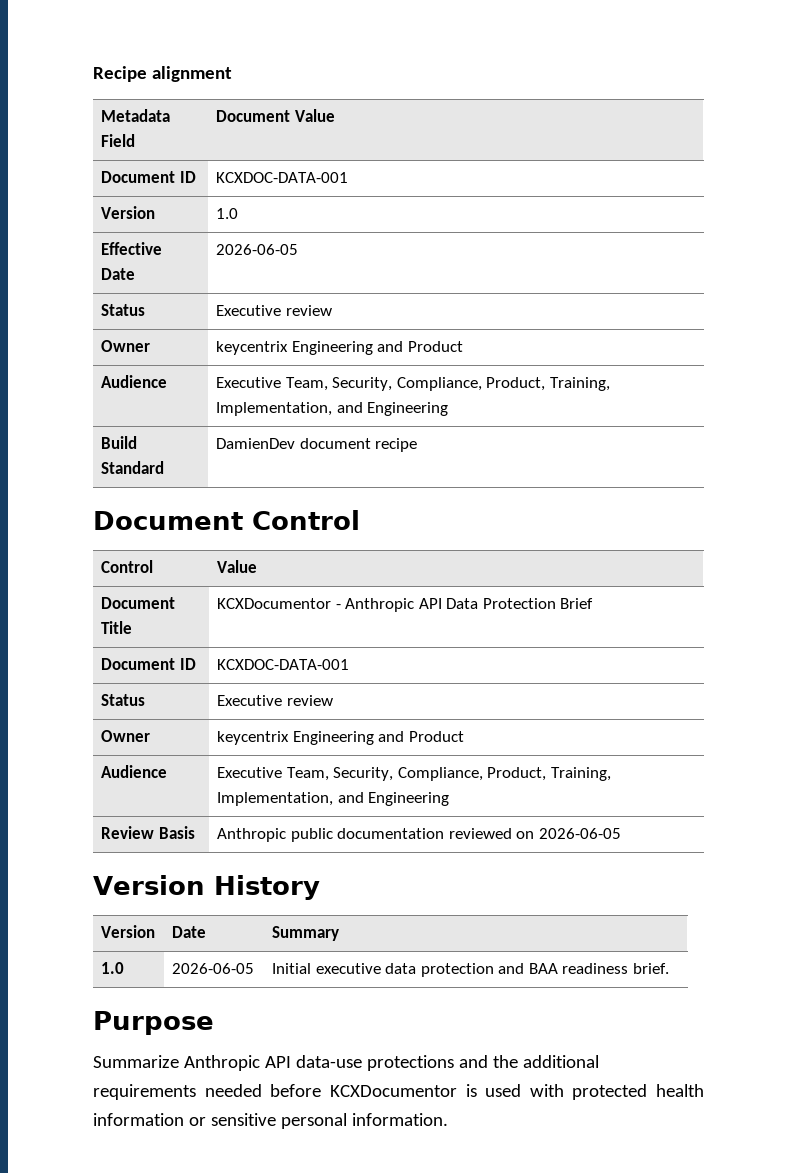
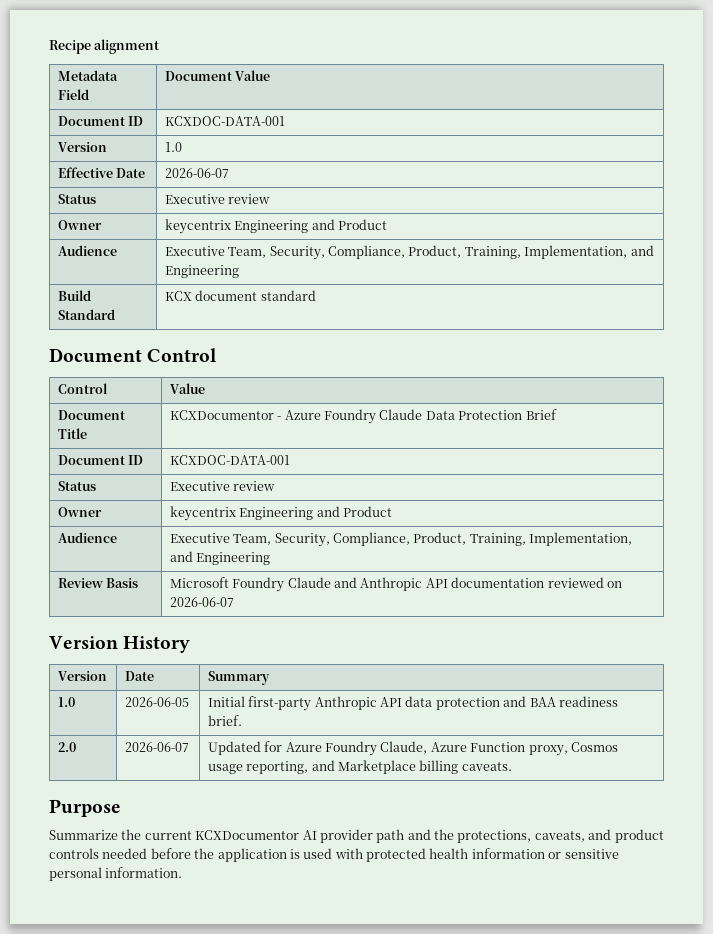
[216,244,299,255] 2026-06-05 -> [164,168,229,178] 2026-06-07
[216,438,418,452] DamienDev document recipe -> [164,290,316,301] KCX document standard
[345,598,442,612] Anthropic API -> [284,409,423,424] Azure Foundry Claude
[217,828,333,842] Anthropic public -> [169,577,448,592] Microsoft Foundry Claude and Anthropic API
[538,828,621,839] 2026-06-05 -> [169,597,234,607] 2026-06-07
[315,963,381,974] executive -> [248,696,402,711] first-party Anthropic API
[93,1011,214,1035] [93,1055,599,1071] [93,1084,457,1100] // Purpose // Summarize Anthropic API data-use protections and the additional requirements needed before KCXDocumentor -> [57,742,76,752] [124,742,189,752] [207,741,618,756] [207,760,512,774] [49,799,121,817] [49,829,664,843] [49,848,287,862] // 2.0 | 2026-06-07 | Updated for Azure Foundry Claude, Azure Function proxy, Cosmos usage reporting, and Marketplace billing caveats. // Purpose // Summarize the current KCXDocumentor AI provider path and the protections, caveats, and product controls needed before the application

